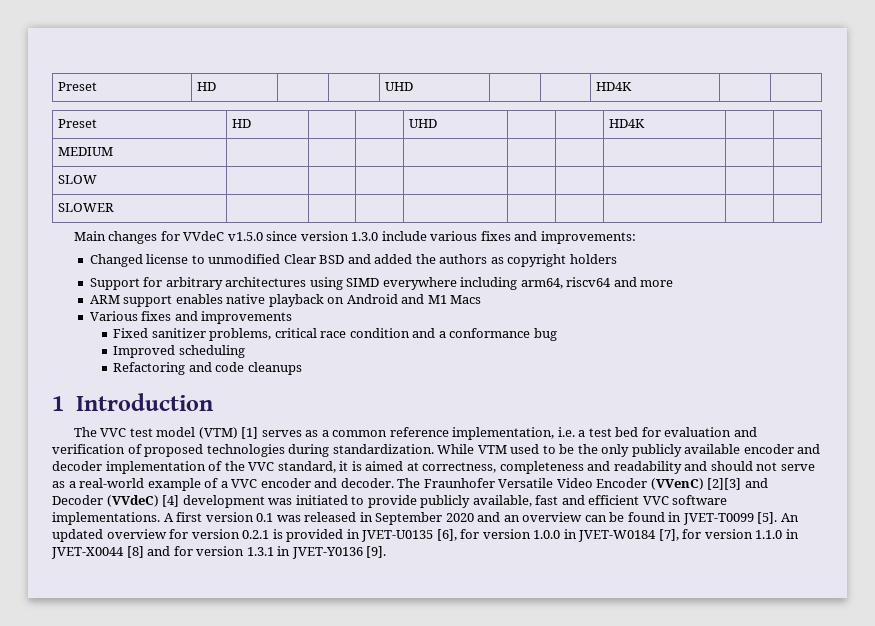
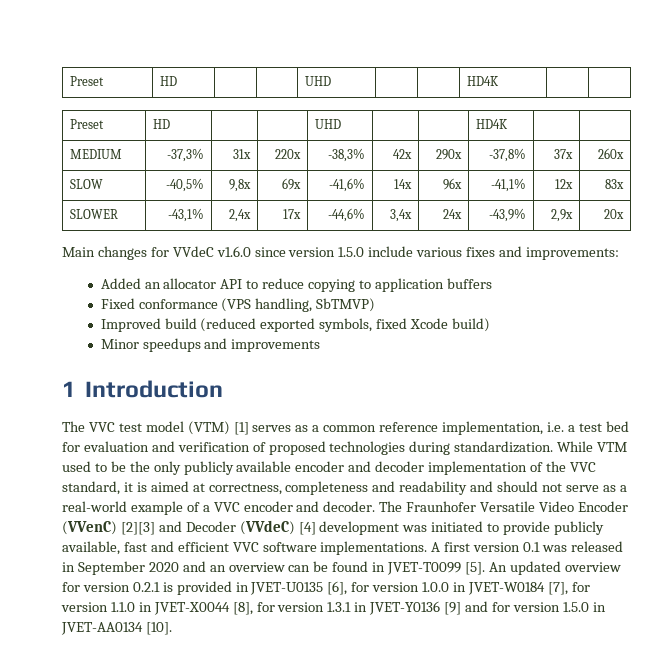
[58,175,98,184] [58,203,115,212] | | | | | | | | // SLOW | | | | | | | | | // SLOWER | | | | | | | | | -> [167,148,205,162] [233,149,252,159] [275,149,302,159] [328,148,366,162] [393,149,413,159] [436,149,463,160] [489,148,527,162] [554,149,574,159] [598,148,625,159] [69,179,103,189] [166,178,205,192] [229,179,252,192] [282,178,302,190] [329,178,366,192] [394,179,413,189] [443,178,463,190] [491,178,527,192] [555,179,574,189] [605,179,625,189] [69,209,118,219] [168,208,205,222] [229,209,252,222] [283,209,302,219] [328,208,366,222] [390,209,413,222] [443,209,463,219] [489,208,527,222] [551,209,574,222] [604,209,625,219] -37,3% | 31x | 220x | -38,3% | 42x | 290x | -37,8% | 37x | 260x // SLOW | -40,5% | 9,8x | 69x | -41,6% | 14x | 96x | -41,1% | 12x | 83x // SLOWER | -43,1% | 2,4x | 17x | -44,6% | 3,4x | 24x | -43,9% | 2,9x | 20x
[227,232,263,241] v1.5.0 -> [216,246,251,257] v1.6.0
[351,232,379,241] 1.3.0 -> [338,247,365,257] 1.5.0
[89,254,617,267] [89,277,674,290] [89,294,482,307] [89,311,293,324] [113,328,557,341] [113,345,245,358] [113,362,302,375] Changed license to unmodified Clear BSD and added the authors as copyright holders // Support for arbitrary architectures using SIMD everywhere including arm64, riscv64 and more // ARM support enables native playback on Android and M1 Macs // Various fixes and improvements // Fixed sanitizer problems, critical race condition and a conformance bug // Improved scheduling // Refactoring and code cleanups -> [100,278,492,292] [100,298,376,312] [100,318,491,332] [100,338,321,352] Added an allocator API to reduce copying to application buffers // Fixed conformance (VPS handling, SbTMVP) // Improved build (reduced exported symbols, fixed Xcode build) // Minor speedups and improvements
[126,546,171,558] [8] and -> [232,602,253,615] [8],
[366,546,387,558] [9]. -> [444,601,606,615] [61,622,172,635] [9] and for version 1.5.0 in JVET-AA0134 [10].

